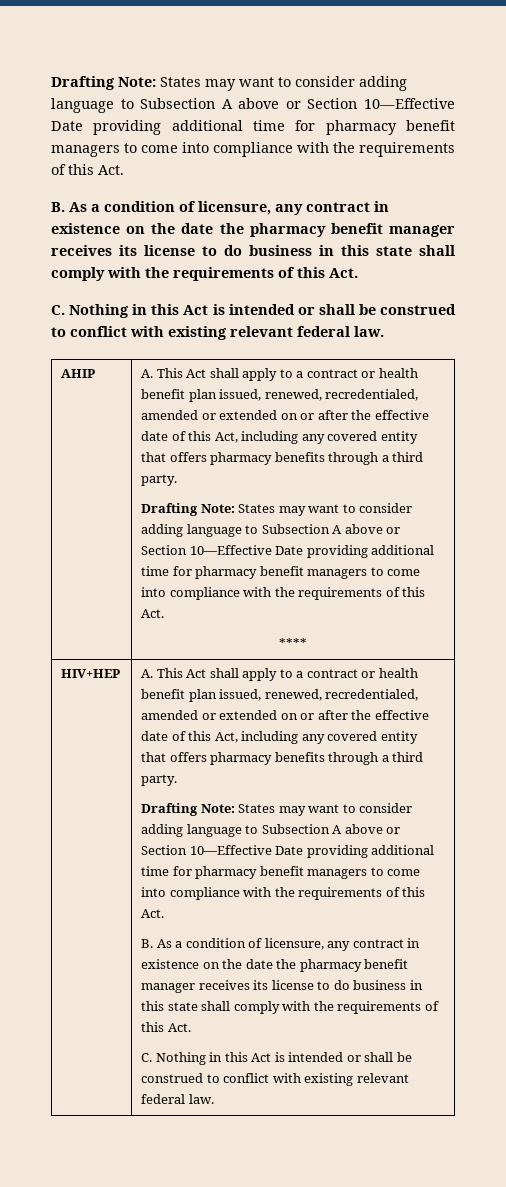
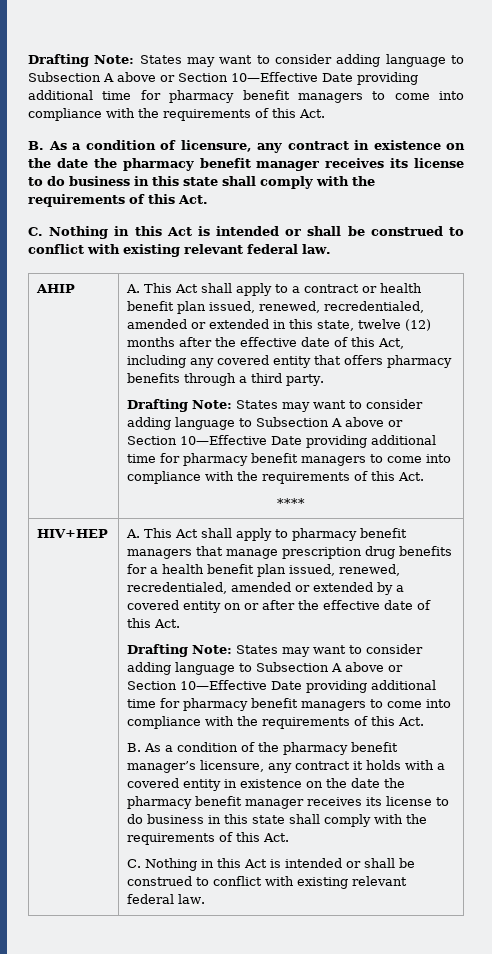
[280,413,315,420] on or -> [273,319,432,331] [127,337,176,347] in this state, twelve (12) months
[296,668,418,678] [141,689,419,702] [141,710,429,720] [141,731,418,744] [141,752,424,765] [141,774,178,786] a contract or health benefit plan issued, renewed, recredentialed, amended or extended on or after the effective date of this Act, including any covered entity that offers pharmacy benefits through a third party. -> [292,528,408,541] [127,546,453,559] [127,564,401,577] [127,582,405,595] [127,600,432,613] [127,618,181,628] pharmacy benefit managers that manage prescription drug benefits for a health benefit plan issued, renewed, recredentialed, amended or extended by a covered entity on or after the effective date of this Act.
[264,938,404,951] licensure, any contract -> [258,742,399,755] [127,760,446,773] [127,778,222,791] the pharmacy benefit manager’s licensure, any contract it holds with a covered entity

